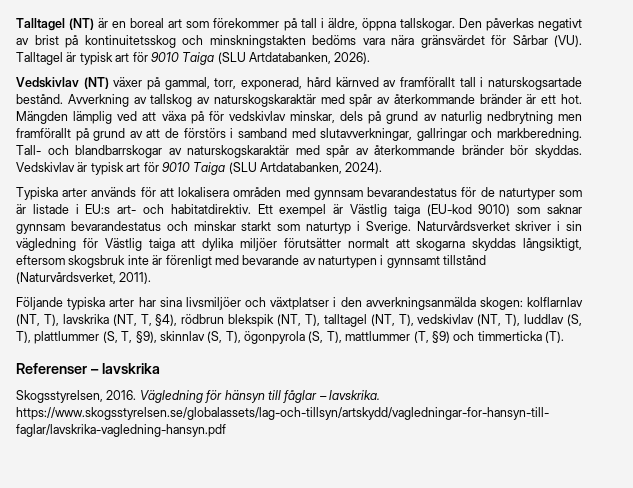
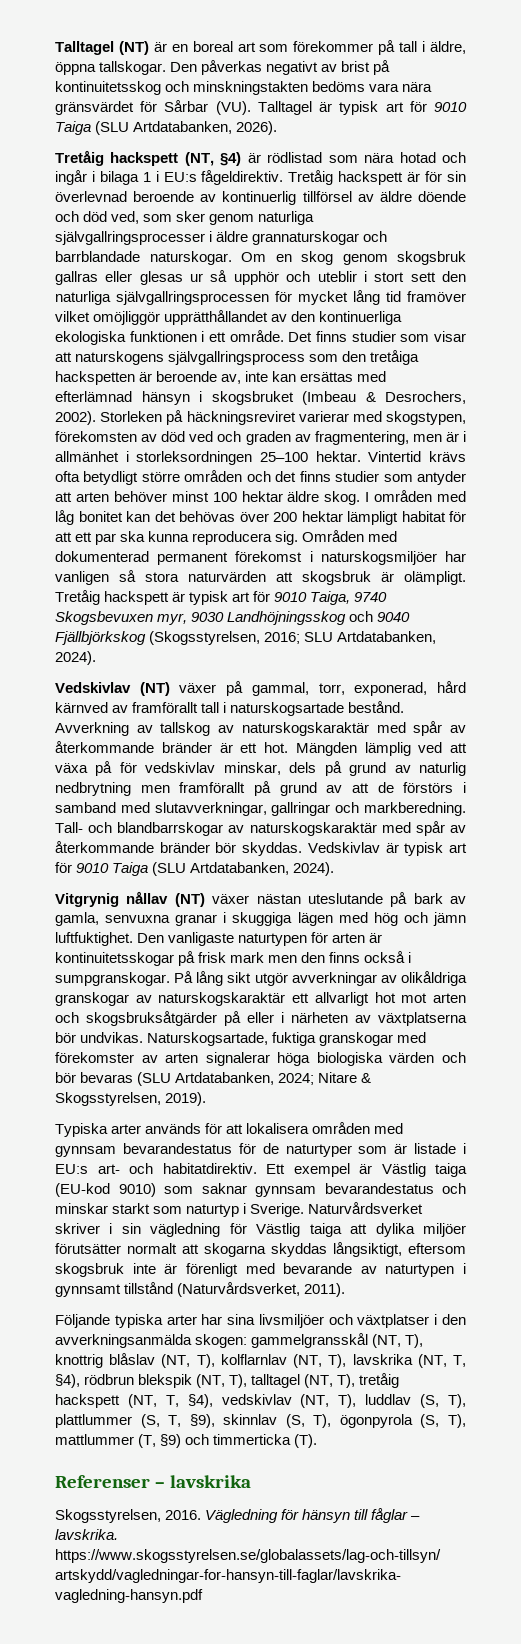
(371, 58) none -> [55,150,467,166] [55,170,467,185] [55,191,467,205] [55,211,315,225] [55,231,388,245] [55,251,466,265] [55,270,467,285] [55,290,466,305] [55,310,403,325] [55,330,467,345] [55,350,420,365] [55,371,387,385] [55,391,466,405] [55,410,466,425] [55,431,467,445] [55,451,467,465] [55,470,467,485] [55,490,466,505] [55,510,466,525] [55,530,398,545] [55,551,466,565] [55,570,466,585] [55,590,388,605] [55,611,411,625] [55,631,437,645] [55,651,96,665] // Tretåig hackspett (NT, §4) är rödlistad som nära hotad och ingår i bilaga 1 i EU:s fågeldirektiv. Tretåig hackspett är för sin överlevnad beroende av kontinuerlig tillförsel av äldre döende och död ved, som sker genom naturliga självgallringsprocesser i äldre grannaturskogar och barrblandade naturskogar. Om en skog genom skogsbruk gallras eller glesas ur så upphör och uteblir i stort sett den naturliga självgallringsprocessen för mycket lång tid framöver vilket omöjliggör upprätthållandet av den kontinuerliga ekologiska funktionen i ett område. Det finns studier som visar att naturskogens självgallringsprocess som den tretåiga hackspetten är beroende av, inte kan ersättas med efterlämnad hänsyn i skogsbruket (Imbeau & Desrochers, 2002). Storleken på häckningsreviret varierar med skogstypen, förekomsten av död ved och graden av fragmentering, men är i allmänhet i storleksordningen 25–100 hektar. Vintertid krävs ofta betydligt större områden och det finns studier som antyder att arten behöver minst 100 hektar äldre skog. I områden med låg bonitet kan det behövas över 200 hektar lämpligt habitat för att ett par ska kunna reproducera sig. Områden med dokumenterad permanent förekomst i naturskogsmiljöer har vanligen så stora naturvärden att skogsbruk är olämpligt. Tretåig hackspett är typisk art för 9010 Taiga, 9740 Skogsbevuxen myr, 9030 Landhöjningsskog och 9040 Fjällbjörkskog (Skogsstyrelsen, 2016; SLU Artdatabanken, 2024).
(383, 168) none -> [55,891,466,907] [55,912,466,926] [55,932,383,946] [55,951,412,966] [55,971,467,986] [55,992,466,1006] [55,1011,467,1026] [55,1032,427,1046] [55,1052,466,1066] [55,1072,372,1086] [55,1092,207,1106] // Vitgrynig nållav (NT) växer nästan uteslutande på bark av gamla, senvuxna granar i skuggiga lägen med hög och jämn luftfuktighet. Den vanligaste naturtypen för arten är kontinuitetsskogar på frisk mark men den finns också i sumpgranskogar. På lång sikt utgör avverkningar av olikåldriga granskogar av naturskogskaraktär ett allvarligt hot mot arten och skogsbruksåtgärder på eller i närheten av växtplatserna bör undvikas. Naturskogsartade, fuktiga granskogar med förekomster av arten signalerar höga biologiska värden och bör bevaras (SLU Artdatabanken, 2024; Nitare & Skogsstyrelsen, 2019).
(523, 303) none -> [251,1333,424,1348] [55,1353,215,1368] gammelgransskål (NT, T), knottrig blåslav (NT, T),
(414, 320) none -> [359,1373,400,1388] [55,1394,213,1408] tretåig hackspett (NT, T, §4),

